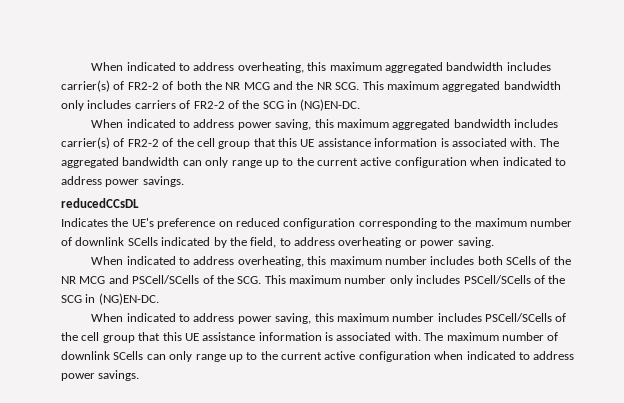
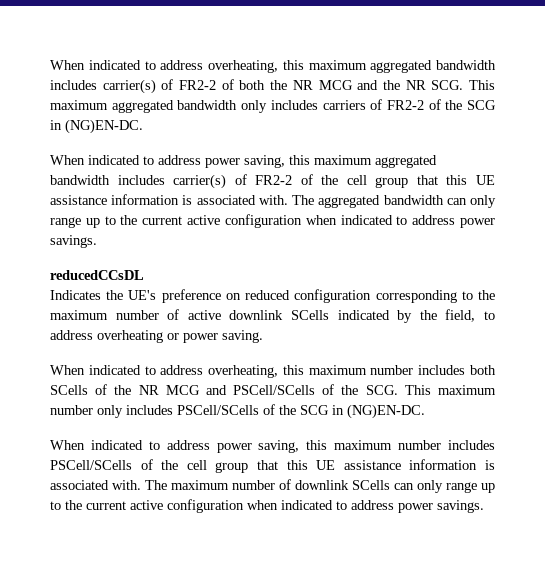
(72, 241) none -> [187,310,221,320] active

